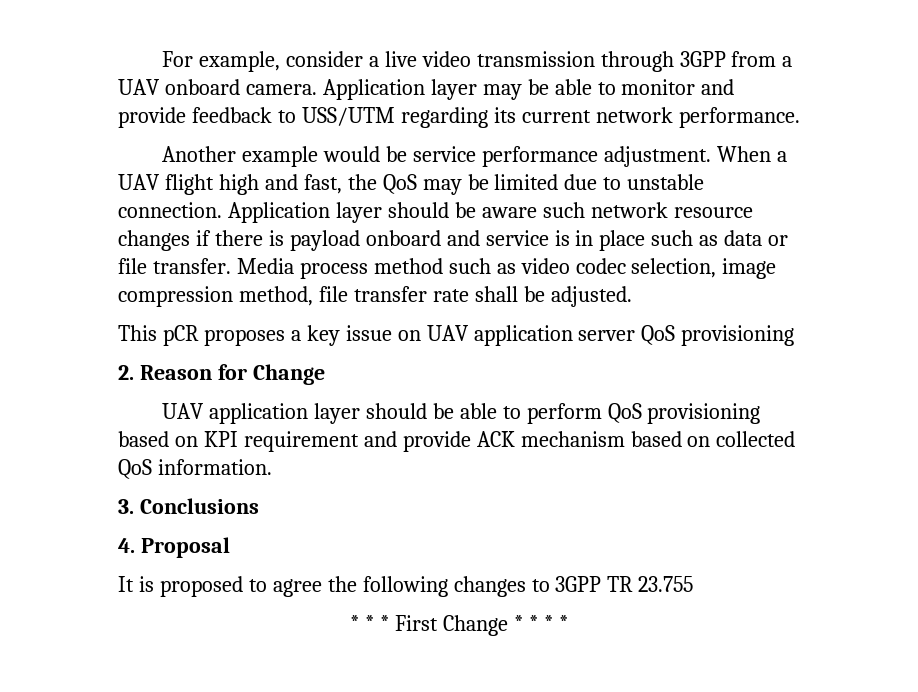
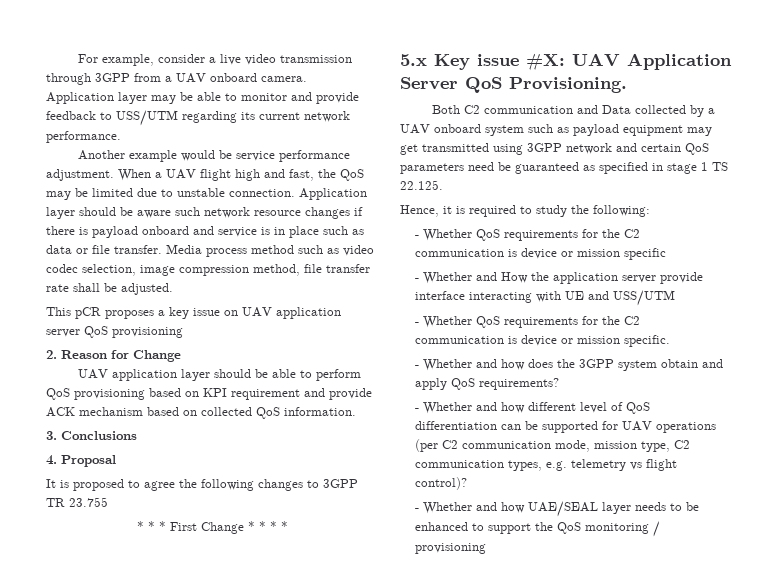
(568, 623) none -> [400,53,732,71] [400,77,627,93] [431,105,715,117] [400,124,712,136] [400,143,709,155] [400,162,728,174] [400,180,443,190] [400,205,650,217] [415,229,641,241] [415,248,667,260] [415,272,704,284] [415,290,676,306] [415,316,641,328] [415,335,671,347] [415,359,724,371] [415,378,560,390] [415,402,651,414] [415,421,717,433] [415,439,691,452] [415,459,678,471] [415,477,468,490] [415,501,700,517] [415,521,661,537] [415,543,487,554] // 5.x Key issue #X: UAV Application Server QoS Provisioning. // Both C2 communication and Data collected by a UAV onboard system such as payload equipment may get transmitted using 3GPP network and certain QoS parameters need be guaranteed as specified in stage 1 TS 22.125. // Hence, it is required to study the following: // - Whether QoS requirements for the C2 communication is device or mission specific // - Whether and How the application server provide interface interacting with UE and USS/UTM // - Whether QoS requirements for the C2 communication is device or mission specific. // - Whether and how does the 3GPP system obtain and apply QoS requirements? // - Whether and how different level of QoS differentiation can be supported for UAV operations (per C2 communication mode, mission type, C2 communication types, e.g. telemetry vs flight control)? // - Whether and how UAE/SEAL layer needs to be enhanced to support the QoS monitoring / provisioning

